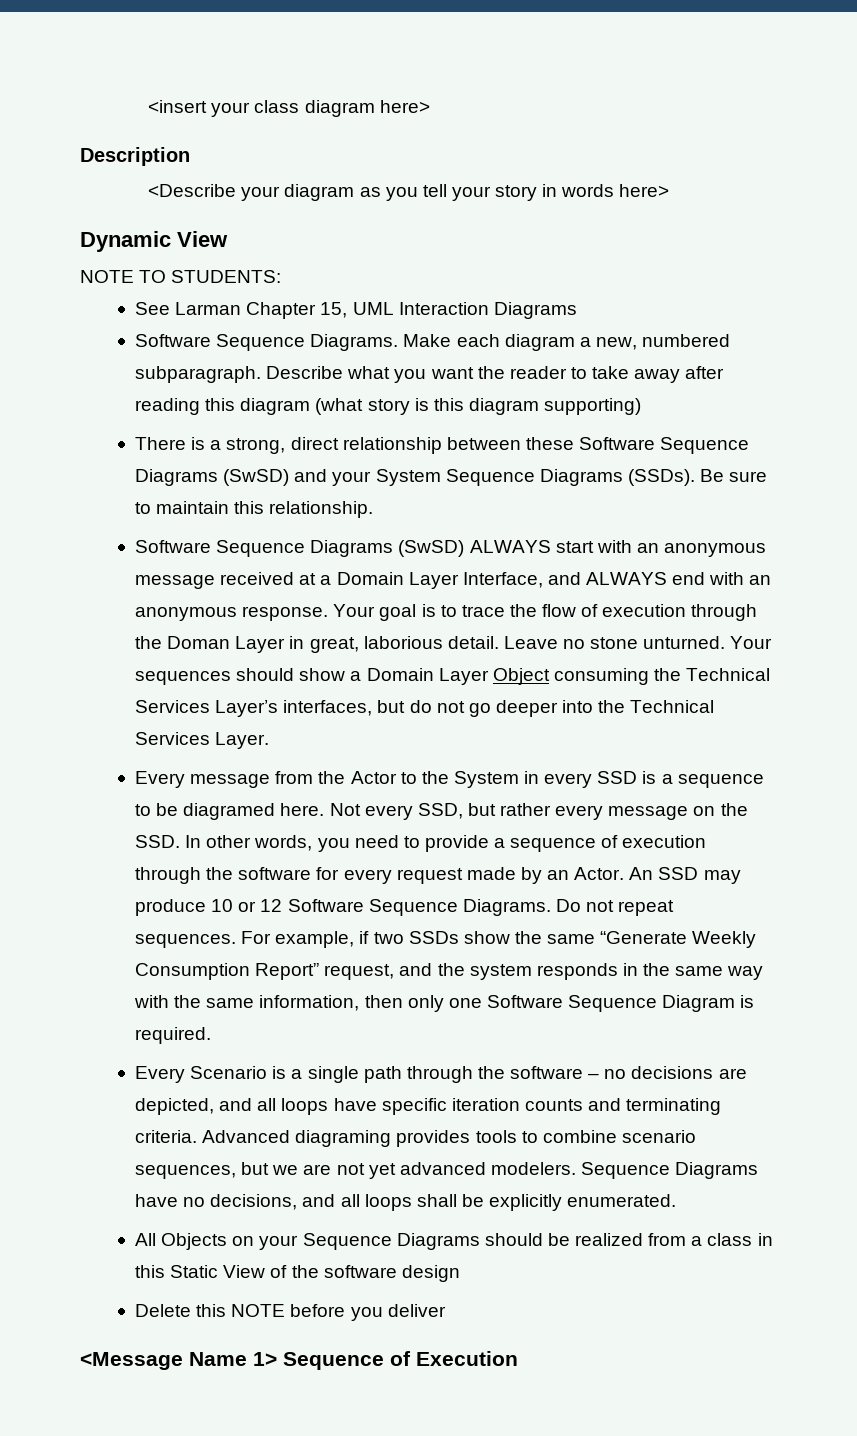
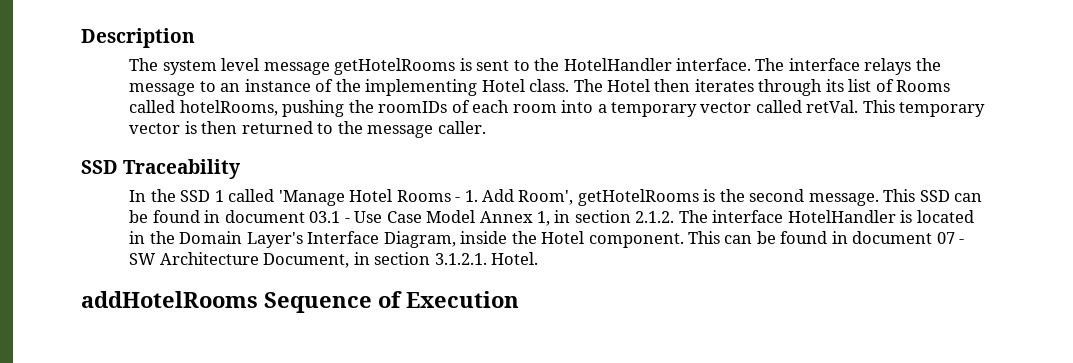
[148,100,430,117] [80,147,190,166] [148,184,670,201] [80,231,228,252] [80,270,282,283] [134,302,577,319] [134,334,731,351] [134,366,725,383] [134,398,642,415] [134,437,750,454] [134,469,768,486] [134,501,374,518] [134,540,767,557] [134,572,772,589] [134,604,758,621] [134,636,773,653] [134,668,771,685] [134,700,715,717] [134,732,270,749] [134,771,764,788] [134,803,748,820] [134,835,707,852] [134,867,741,884] [134,899,675,916] [134,931,757,948] [134,963,764,980] [133,995,755,1012] [134,1027,211,1044] [134,1066,747,1083] [134,1098,722,1115] [134,1130,696,1147] [134,1162,759,1179] [134,1194,677,1211] [134,1233,773,1250] [134,1265,460,1282] [134,1304,446,1321] [80,1352,277,1370] <insert your class diagram here> // Description // <Describe your diagram as you tell your story in words here> // Dynamic View // NOTE TO STUDENTS: // See Larman Chapter 15, UML Interaction Diagrams // Software Sequence Diagrams. Make each diagram a new, numbered subparagraph. Describe what you want the reader to take away after reading this diagram (what story is this diagram supporting) // There is a strong, direct relationship between these Software Sequence Diagrams (SwSD) and your System Sequence Diagrams (SSDs). Be sure to maintain this relationship. // Software Sequence Diagrams (SwSD) ALWAYS start with an anonymous message received at a Domain Layer Interface, and ALWAYS end with an anonymous response. Your goal is to trace the flow of execution through the Doman Layer in great, laborious detail. Leave no stone unturned. Your sequences should show a Domain Layer Object consuming the Technical Services Layer’s interfaces, but do not go deeper into the Technical Services Layer. // Every message from the Actor to the System in every SSD is a sequence to be diagramed here. Not every SSD, but rather every message on the SSD. In other words, you need to provide a sequence of execution through the software for every request made by an Actor. An SSD may produce 10 or 12 Software Sequence Diagrams. Do not repeat sequences. For example, if two SSDs show the same “Generate Weekly Consumption Report” request, and the system responds in the same way with the same information, then only one Software Sequence Diagram is required. // Every Scenario is a single path through the software – no decisions are depicted, and all loops have specific iteration counts and terminating criteria. Advanced diagraming provides tools to combine scenario sequences, but we are not yet advanced modelers. Sequence Diagrams have no decisions, and all loops shall be explicitly enumerated. // All Objects on your Sequence Diagrams should be realized from a class in this Static View of the software design // Delete this NOTE before you deliver // <Message Name 1> -> [81,28,195,48] [129,58,941,75] [129,79,951,96] [129,100,986,117] [129,121,486,138] [81,159,241,179] [129,189,983,206] [129,210,974,226] [129,231,965,248] [129,252,539,268] [81,291,258,308] Description // The system level message getHotelRooms is sent to the HotelHandler interface. The interface relays the message to an instance of the implementing Hotel class. The Hotel then iterates through its list of Rooms called hotelRooms, pushing the roomIDs of each room into a temporary vector called retVal. This temporary vector is then returned to the message caller. // SSD Traceability // In the SSD 1 called 'Manage Hotel Rooms - 1. Add Room', getHotelRooms is the second message. This SSD can be found in document 03.1 - Use Case Model Annex 1, in section 2.1.2. The interface HotelHandler is located in the Domain Layer's Interface Diagram, inside the Hotel component. This can be found in document 07 - SW Architecture Document, in section 3.1.2.1. Hotel. // addHotelRooms

